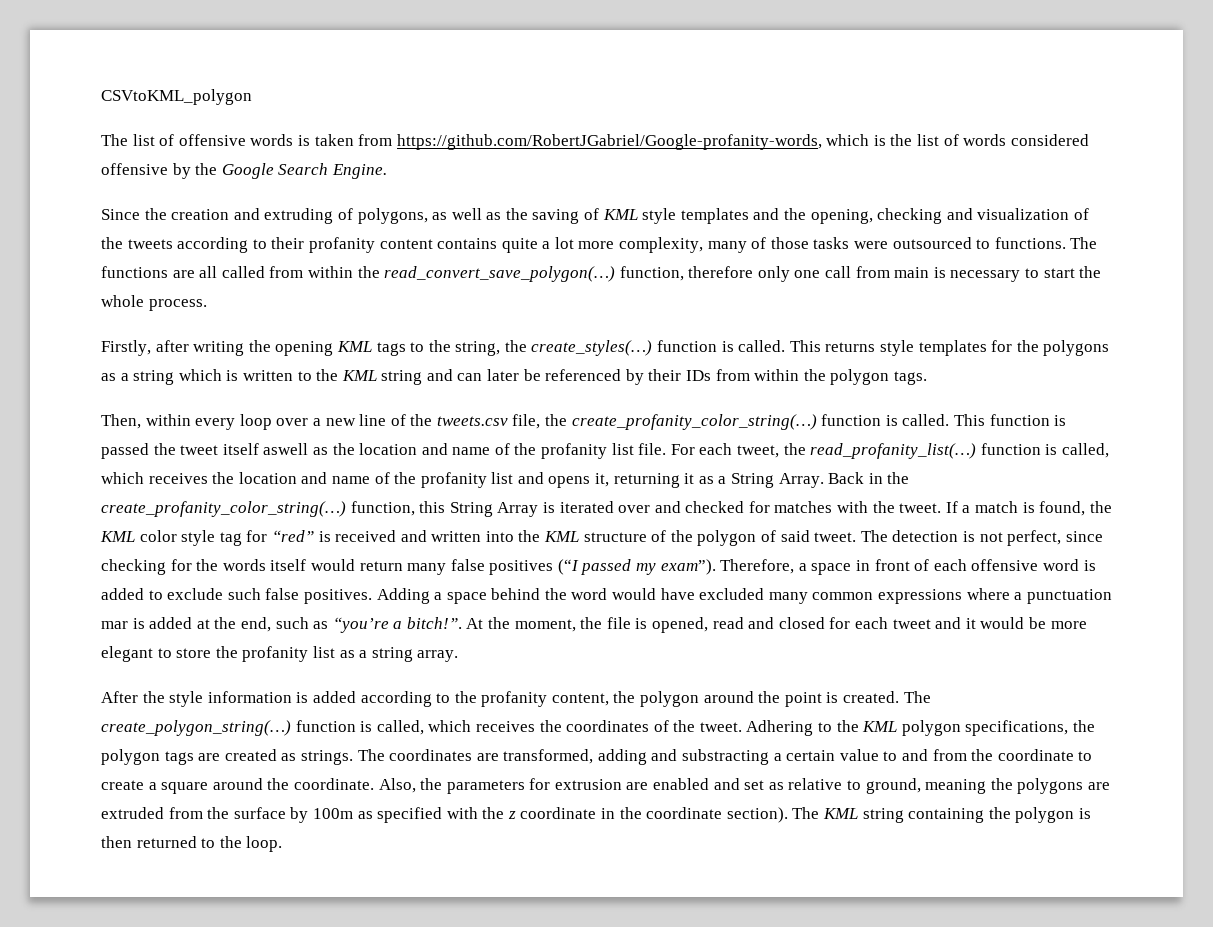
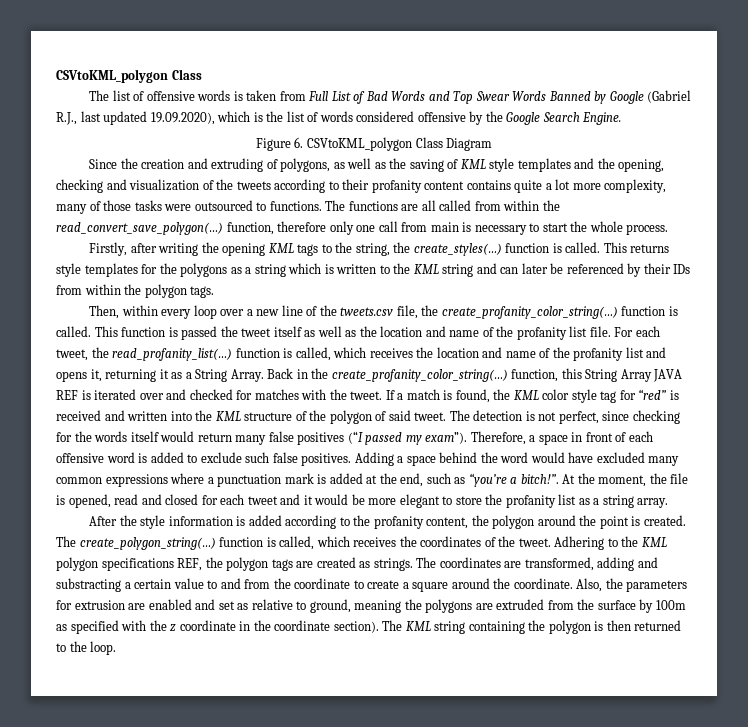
[101,89,252,105] CSVtoKML_polygon -> [56,69,202,83] CSVtoKML_polygon Class
[396,134,822,150] https://github.com/RobertJGabriel/Google-profanity-words, -> [308,90,692,104] [56,111,215,125] Full List of Bad Words and Top Swear Words Banned by Google (Gabriel R.J., last updated 19.09.2020),
(387, 171) none -> [255,137,493,151] // Figure 6. CSVtoKML_polygon Class Diagram
[263,443,309,455] aswell -> [304,326,342,337] as well
(539, 509) none -> [653,369,683,382] [56,390,78,400] JAVA REF
[101,621,128,629] mar -> [284,473,314,484] mark
[965,720,1069,736] specifications, -> [101,558,203,571] specifications REF,

